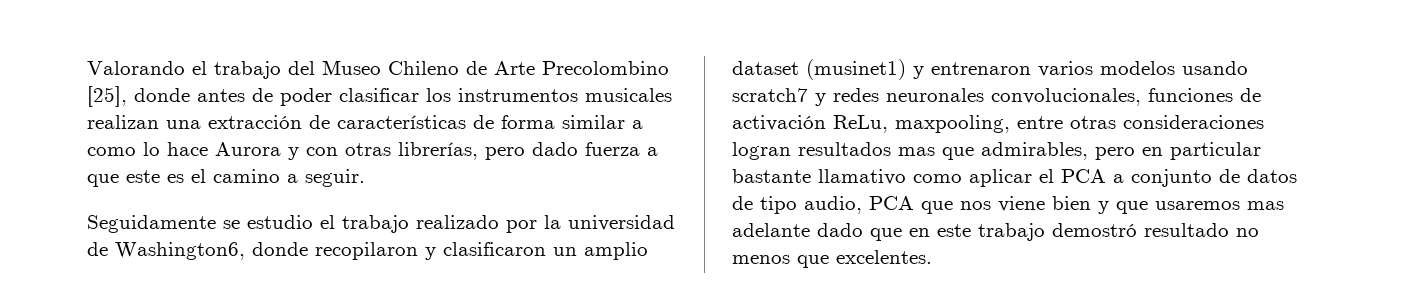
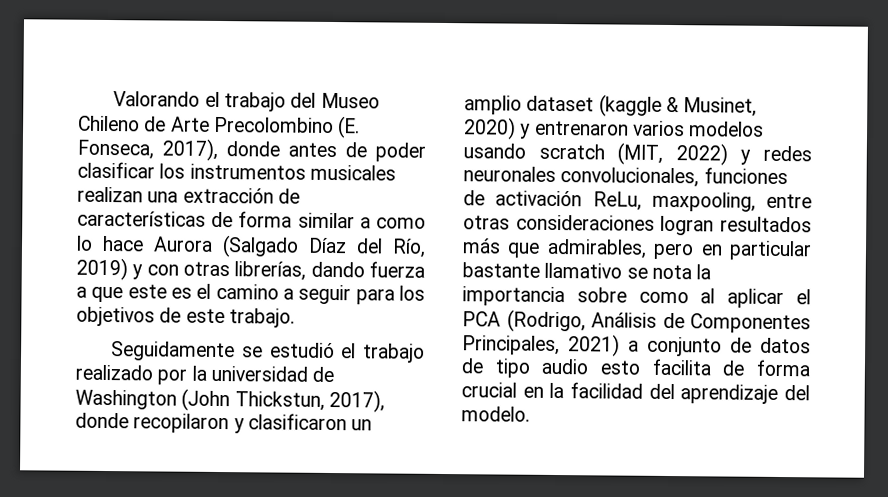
[87,86,127,107] [25], -> [337,116,361,139] [77,138,218,161] (E. Fonseca, 2017),
(281, 149) none -> [222,235,426,258] [76,257,128,281] (Salgado Díaz del Río, 2019)
[485,142,578,160] pero dado -> [310,261,365,278] dando
[305,169,365,187] seguir. -> [298,284,425,305] [76,306,295,328] seguir para los objetivos de este trabajo.
[247,215,313,229] estudio -> [269,342,335,359] estudió
[115,242,245,260] Washington6, -> [75,388,385,413] Washington (John Thickstun, 2017),
[806,59,906,80] (musinet1) -> [598,94,758,117] [463,117,516,140] (kaggle & Musinet, 2020)
[732,88,808,102] scratch7 -> [538,142,728,166] scratch (MIT, 2022)
[898,147,935,156] mas -> [462,238,501,254] más
[913,169,1106,187] como aplicar el PCA -> [626,264,712,280] [462,286,811,309] [462,309,811,334] [462,334,620,357] se nota la importancia sobre como al aplicar el PCA (Rodrigo, Análisis de Componentes Principales, 2021)
[804,196,1284,214] [732,223,1259,241] [732,250,932,268] audio, PCA que nos viene bien y que usaremos mas adelante dado que en este trabajo demostró resultado no menos que excelentes. -> [541,358,811,377] [461,382,810,404] [461,406,530,422] audio esto facilita de forma crucial en la facilidad del aprendizaje del modelo.

